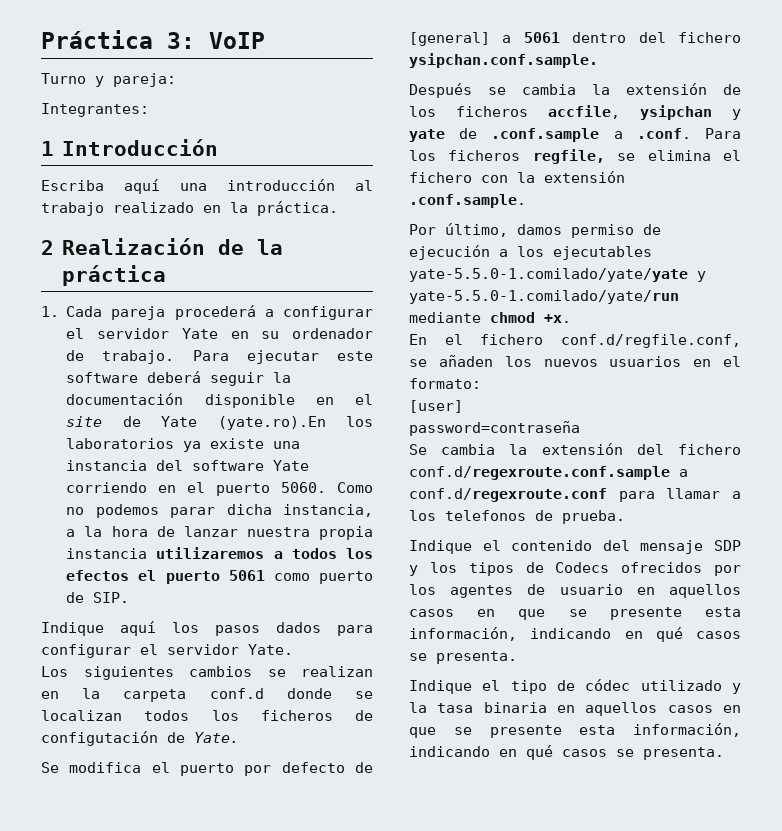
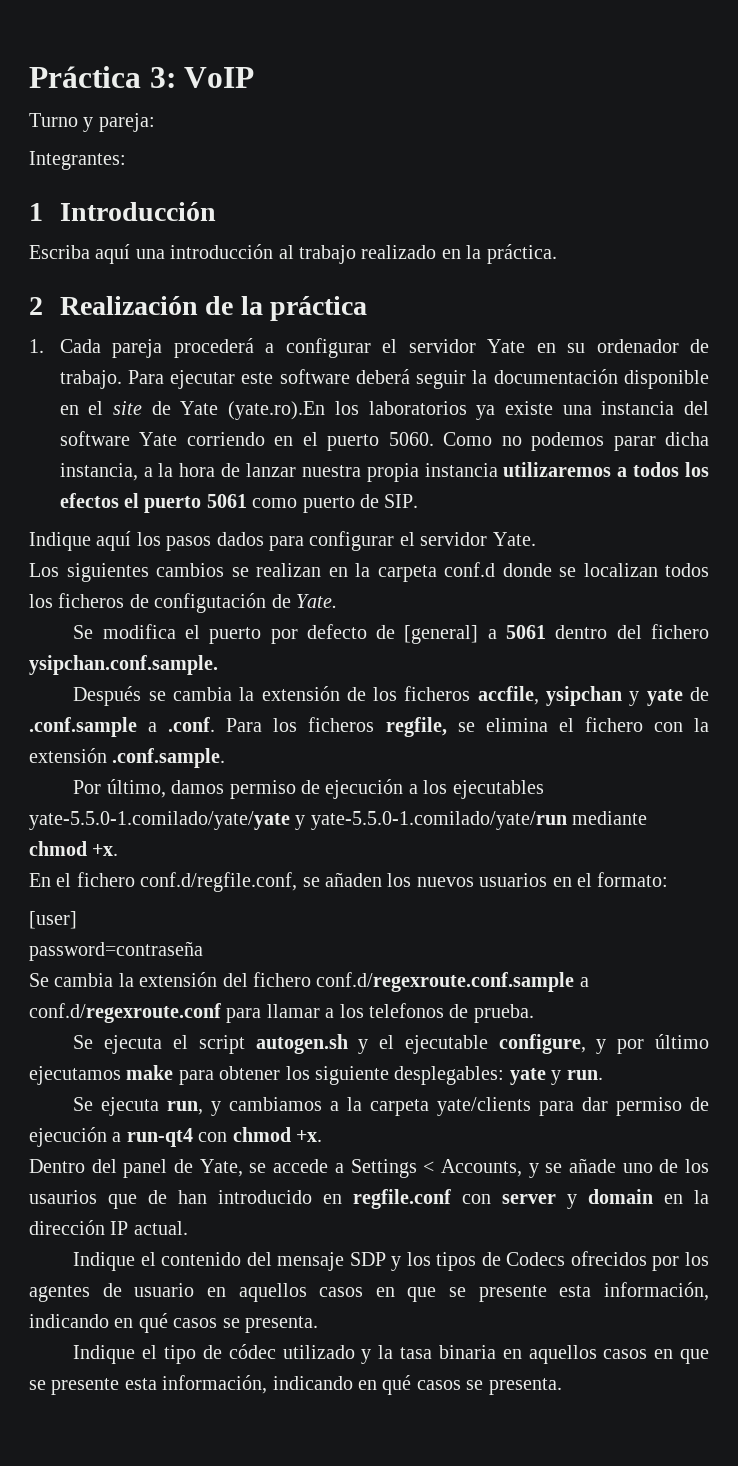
(625, 517) none -> [73,1034,710,1054] [29,1065,603,1085] [73,1097,709,1116] [29,1127,322,1147] [29,1158,709,1178] [29,1189,709,1209] [29,1220,188,1235] // Se ejecuta el script autogen.sh y el ejecutable configure, y por último ejecutamos make para obtener los siguiente desplegables: yate y run. // Se ejecuta run, y cambiamos a la carpeta yate/clients para dar permiso de ejecución a run-qt4 con chmod +x. // Dentro del panel de Yate, se accede a Settings < Accounts, y se añade uno de los usaurios que de han introducido en regfile.conf con server y domain en la dirección IP actual.

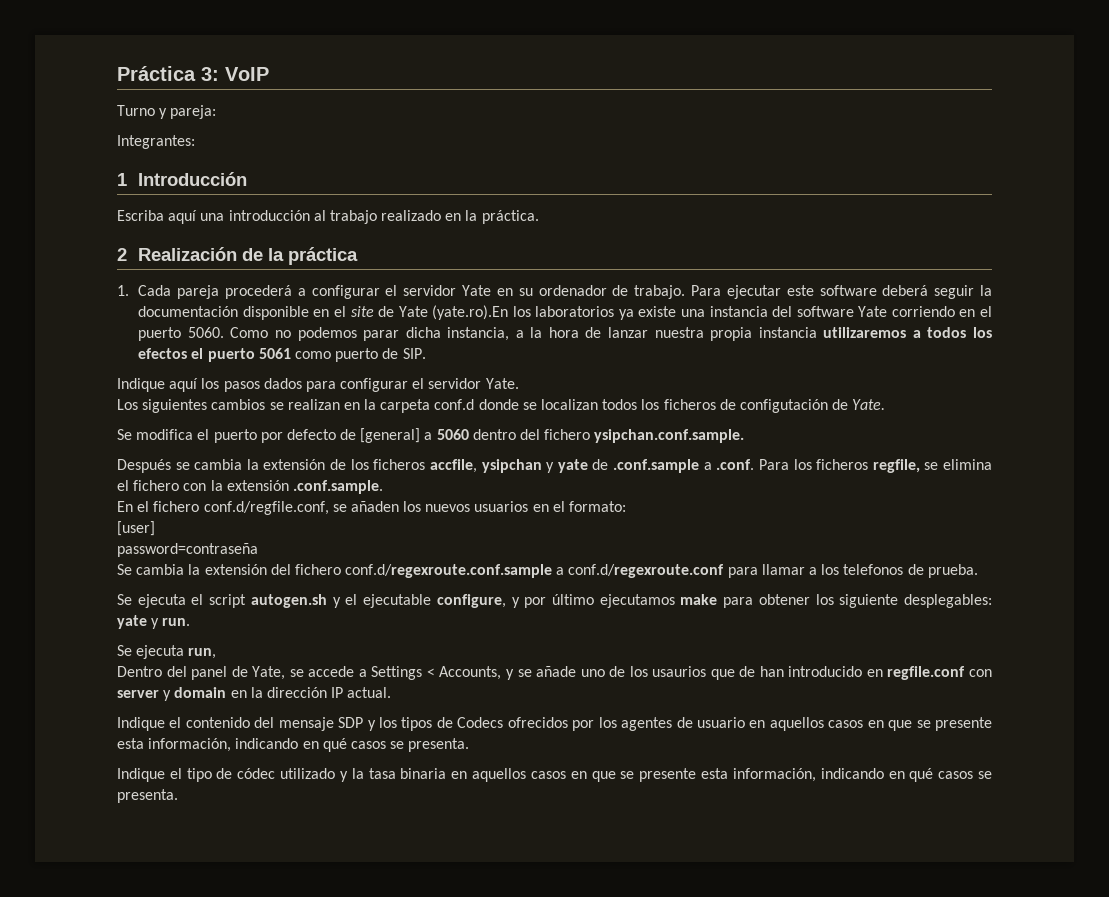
[506,625,547,639] 5061 -> [436,429,469,440] 5060
[73,779,544,799] [29,811,648,830] [29,841,119,856] // Por último, damos permiso de ejecución a los ejecutables yate-5.5.0-1.comilado/yate/yate y yate-5.5.0-1.comilado/yate/run mediante chmod +x. -> (383, 487) none
[211,1097,709,1116] [29,1127,322,1147] y cambiamos a la carpeta yate/clients para dar permiso de ejecución a run-qt4 con chmod +x. -> (217, 653) none

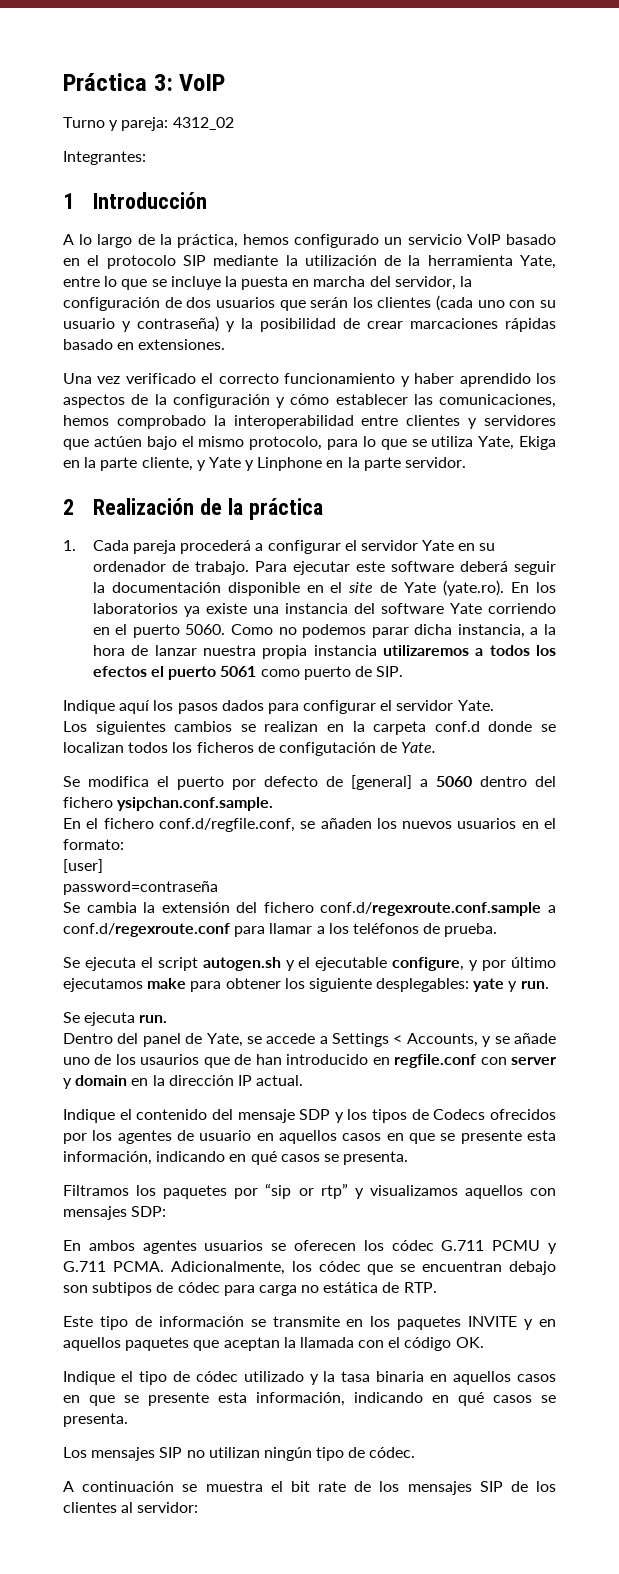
(217, 112) none -> [172,117,234,130] 4312_02
[117,210,539,224] Escriba aquí una introducción al trabajo realizado en la práctica. -> [63,234,556,248] [63,255,556,269] [63,276,473,290] [63,295,556,311] [63,316,556,332] [63,339,226,350] [63,373,556,387] [63,394,556,408] [63,415,556,429] [63,436,556,450] [63,457,467,471] A lo largo de la práctica, hemos configurado un servicio VoIP basado en el protocolo SIP mediante la utilización de la herramienta Yate, entre lo que se incluye la puesta en marcha del servidor, la configuración de dos usuarios que serán los clientes (cada uno con su usuario y contraseña) y la posibilidad de crear marcaciones rápidas basado en extensiones. // Una vez verificado el correcto funcionamiento y haber aprendido los aspectos de la configuración y cómo establecer las comunicaciones, hemos comprobado la interoperabilidad entre clientes y servidores que actúen bajo el mismo protocolo, para lo que se utiliza Yate, Ekiga en la parte cliente, y Yate y Linphone en la parte servidor.
[432,305,509,320] (yate.ro).En -> [443,580,530,596] (yate.ro). En
[117,459,992,473] [117,480,383,494] // Después se cambia la extensión de los ficheros accfile, ysipchan y yate de .conf.sample a .conf. Para los ficheros regfile, se elimina el fichero con la extensión .conf.sample. -> (274, 804) none
[843,564,904,575] telefonos -> [352,923,419,934] teléfonos
[188,648,217,659] run, -> [139,1015,168,1023] run.
(470, 745) none -> [63,1183,556,1199] [63,1206,167,1220] [63,1240,557,1254] [63,1261,556,1275] [63,1282,437,1296] [63,1316,557,1330] [63,1337,484,1351] // Filtramos los paquetes por “sip or rtp” y visualizamos aquellos con mensajes SDP: // En ambos agentes usuarios se oferecen los códec G.711 PCMU y G.711 PCMA. Adicionalmente, los códec que se encuentran debajo son subtipos de códec para carga no estática de RTP. // Este tipo de información se transmite en los paquetes INVITE y en aquellos paquetes que aceptan la llamada con el código OK.
(178, 796) none -> [63,1447,416,1461] [63,1481,556,1495] [63,1502,199,1513] // Los mensajes SIP no utilizan ningún tipo de códec. // A continuación se muestra el bit rate de los mensajes SIP de los clientes al servidor:

